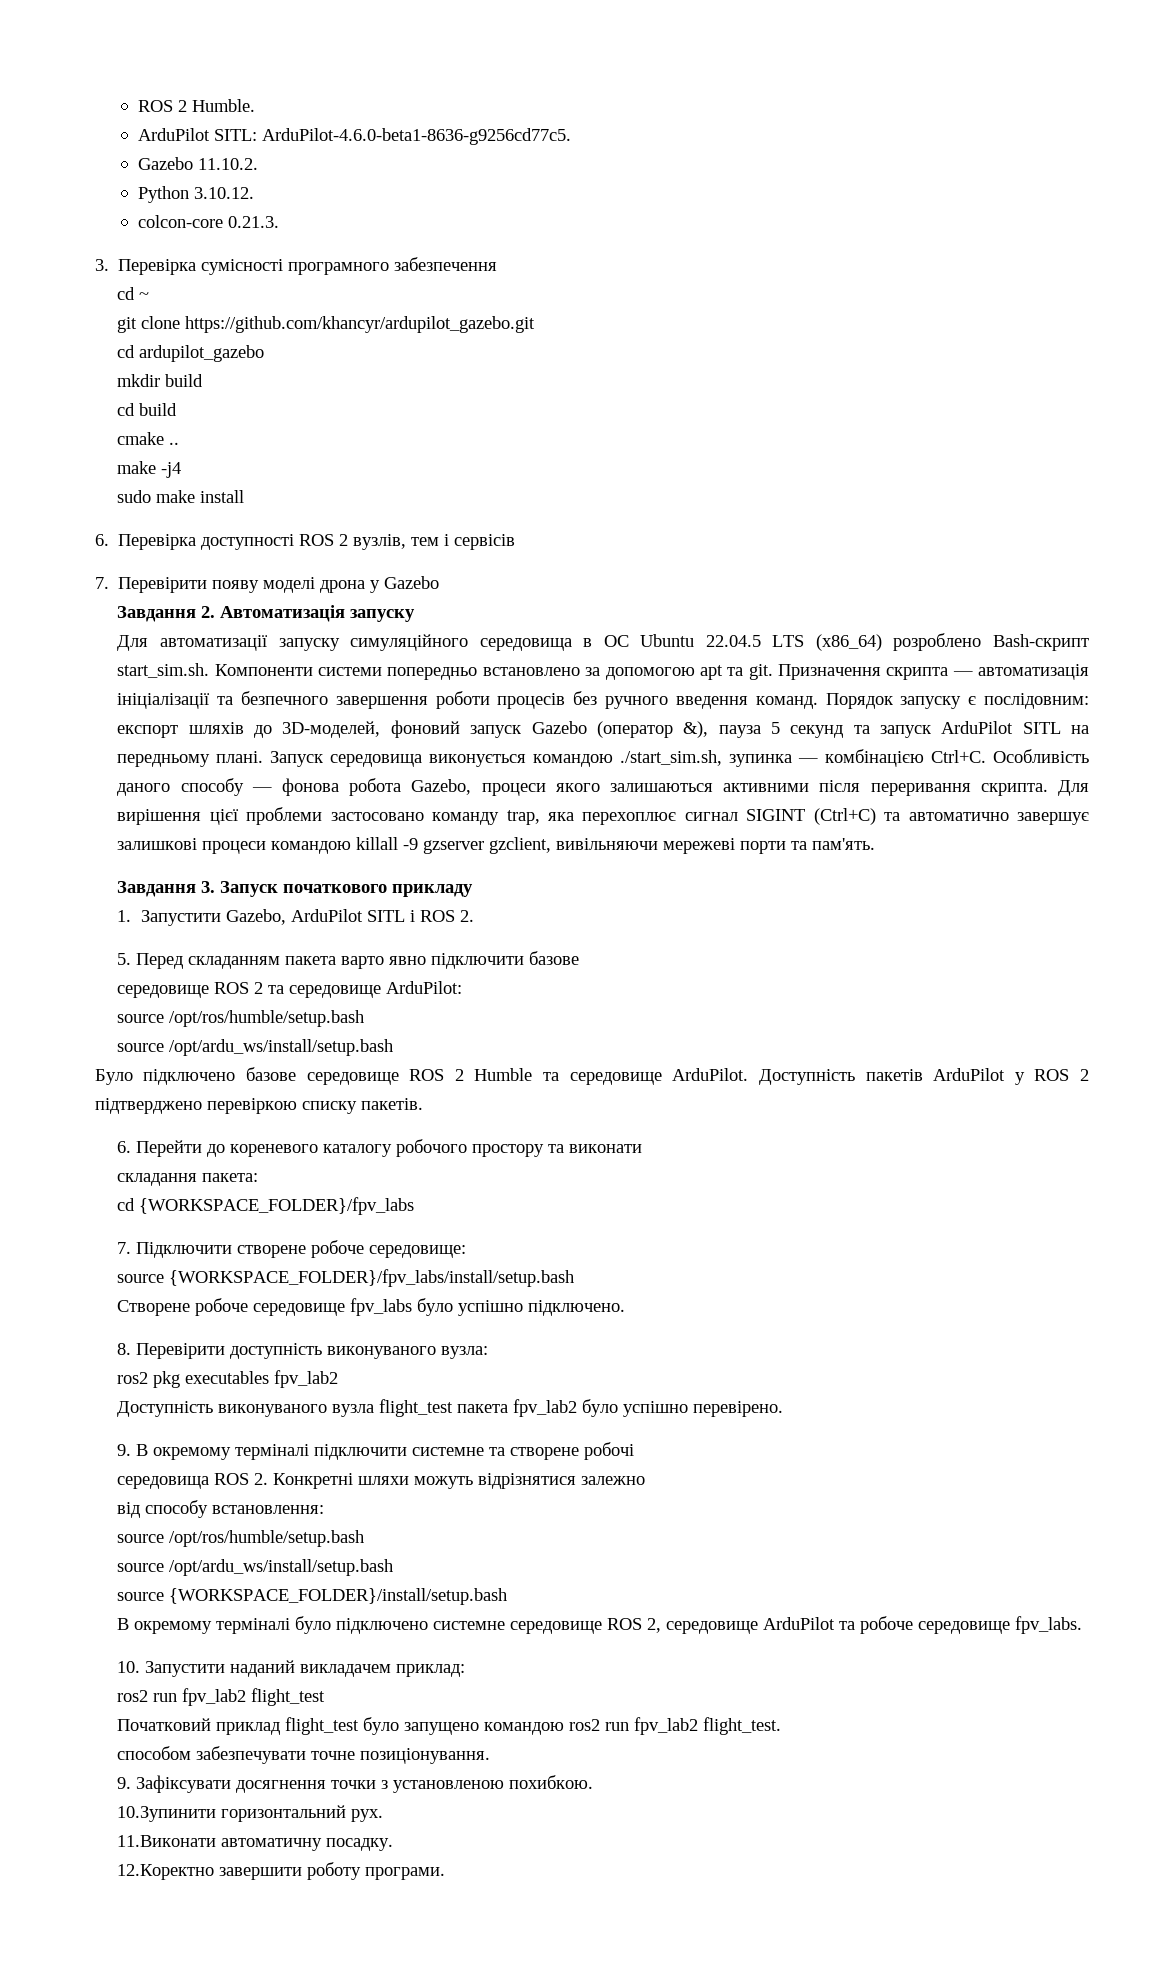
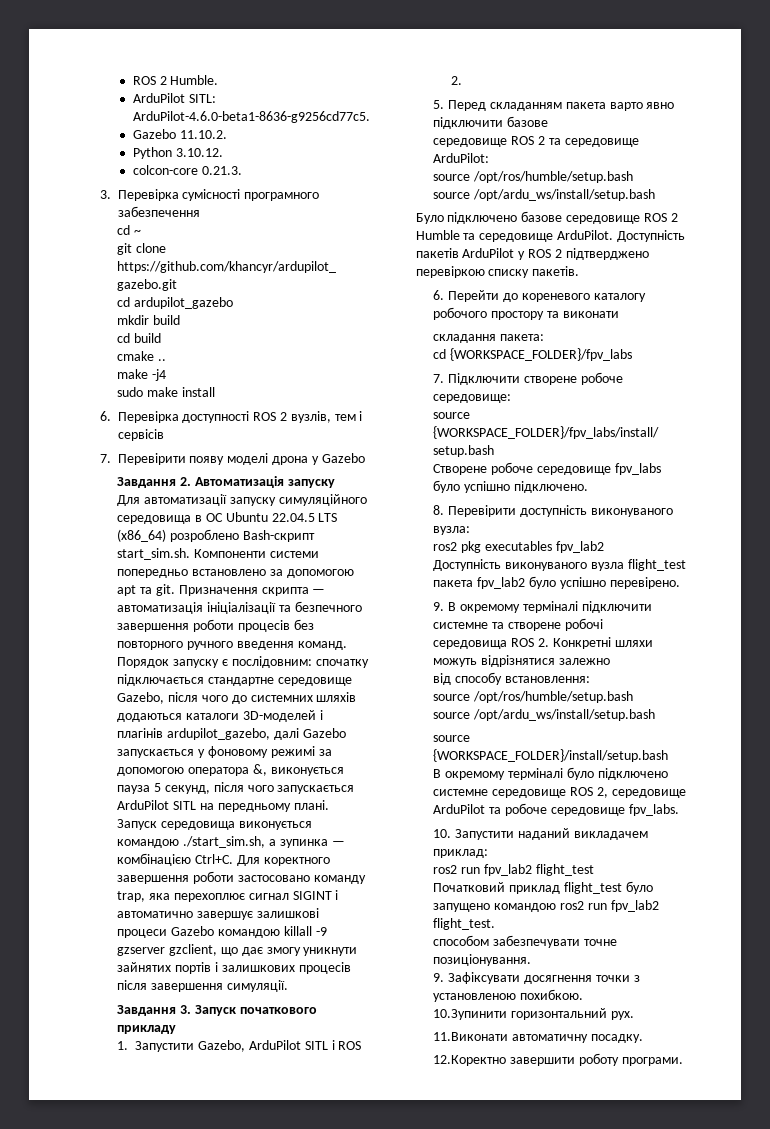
(598, 698) none -> [117,641,184,650] повторного
[117,720,931,738] експорт шляхів до 3D-моделей, фоновий запуск Gazebo (оператор &), пауза 5 секунд та запуск -> [315,659,369,668] [117,674,352,686] [117,692,357,704] [117,710,323,722] [117,728,346,740] [117,746,332,758] [117,764,344,776] [117,782,355,794] спочатку підключається стандартне середовище Gazebo, після чого до системних шляхів додаються каталоги 3D-моделей і плагінів ardupilot_gazebo, далі Gazebo запускається у фоновому режимі за допомогою оператора &, виконується пауза 5 секунд, після чого запускається
(723, 758) none -> [268,839,276,846] а
[993,749,1089,763] [117,778,1090,796] [117,807,323,825] Особливість даного способу — фонова робота Gazebo, процеси якого залишаються активними після переривання скрипта. Для вирішення цієї проблеми -> [236,855,330,866] [117,871,235,884] Для коректного завершення роботи
[813,808,901,825] (Ctrl+C) та -> [335,890,339,900] і
(267, 847) none -> [171,926,215,936] Gazebo
[556,838,876,854] вивільняючи мережеві порти та пам'ять. -> [220,947,358,956] [117,962,351,974] [117,980,288,992] що дає змогу уникнути зайнятих портів і залишкових процесів після завершення симуляції.

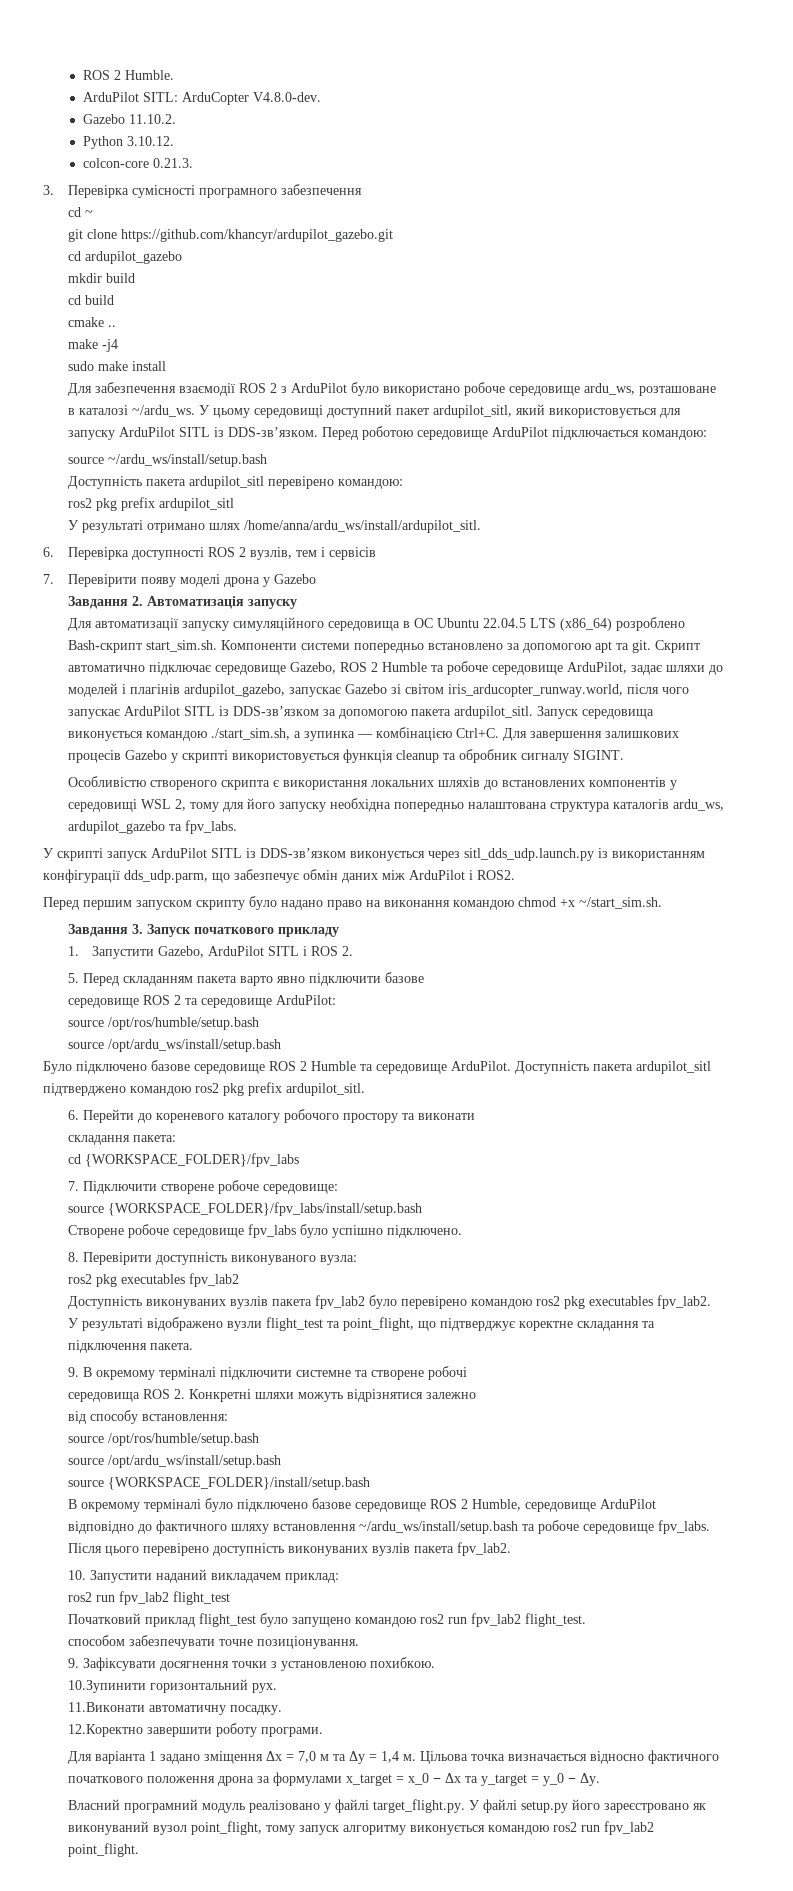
[132,111,370,123] ArduPilot-4.6.0-beta1-8636-g9256cd77c5. -> [182,92,322,105] ArduCopter V4.8.0-dev.
(215, 392) none -> [67,382,716,396] [67,404,681,418] [67,426,707,440] [67,454,267,467] [67,476,403,489] [67,497,234,511] [67,520,481,533] // Для забезпечення взаємодії ROS 2 з ArduPilot було використано робоче середовище ardu_ws, розташоване в каталозі ~/ardu_ws. У цьому середовищі доступний пакет ardupilot_sitl, який використовується для запуску ArduPilot SITL із DDS-зв’язком. Перед роботою середовище ArduPilot підключається командою: // source ~/ardu_ws/install/setup.bash // Доступність пакета ardupilot_sitl перевірено командою: // ros2 pkg prefix ardupilot_sitl // У результаті отримано шлях /home/anna/ardu_ws/install/ardupilot_sitl.
[178,585,326,596] [117,601,362,614] [117,619,314,632] [117,641,347,650] [117,656,369,668] [117,674,352,686] [117,692,357,704] [117,710,323,722] [117,728,346,740] [117,746,332,758] [117,764,344,776] [117,782,355,794] [117,800,329,812] Призначення скрипта — автоматизація ініціалізації та безпечного завершення роботи процесів без повторного ручного введення команд. Порядок запуску є послідовним: спочатку підключається стандартне середовище Gazebo, після чого до системних шляхів додаються каталоги 3D-моделей і плагінів ardupilot_gazebo, далі Gazebo запускається у фоновому режимі за допомогою оператора &, виконується пауза 5 секунд, після чого запускається ArduPilot SITL на передньому плані. -> [654,640,700,653] [67,661,723,675] [67,683,689,697] [67,706,533,719] Скрипт автоматично підключає середовище Gazebo, ROS 2 Humble та робоче середовище ArduPilot, задає шляхи до моделей і плагінів ardupilot_gazebo, запускає Gazebo зі світом iris_arducopter_runway.world, після чого запускає ArduPilot SITL із DDS-зв’язком за допомогою пакета ardupilot_sitl.
[263,857,330,866] [117,871,366,884] [117,890,339,902] [117,908,319,920] [117,926,327,938] [117,944,358,956] [117,962,351,974] [117,980,288,992] коректного завершення роботи застосовано команду trap, яка перехоплює сигнал SIGINT і автоматично завершує залишкові процеси Gazebo командою killall -9 gzserver gzclient, що дає змогу уникнути зайнятих портів і залишкових процесів після завершення симуляції. -> [529,731,679,741] [67,749,624,763] [67,776,677,790] [67,798,724,812] [67,820,237,834] [42,848,705,861] [42,869,515,883] [42,896,662,910] завершення залишкових процесів Gazebo у скрипті використовується функція cleanup та обробник сигналу SIGINT. // Особливістю створеного скрипта є використання локальних шляхів до встановлених компонентів у середовищі WSL 2, тому для його запуску необхідна попередньо налаштована структура каталогів ardu_ws, ardupilot_gazebo та fpv_labs. // У скрипті запуск ArduPilot SITL із DDS-зв’язком виконується через sitl_dds_udp.launch.py із використанням конфігурації dds_udp.parm, що забезпечує обмін даних між ArduPilot і ROS2. // Перед першим запуском скрипту було надано право на виконання командою chmod +x ~/start_sim.sh.
[415,248,649,260] [415,266,580,278] пакетів ArduPilot у ROS 2 підтверджено перевіркою списку пакетів. -> [592,1061,711,1074] [42,1082,365,1096] пакета ardupilot_sitl підтверджено командою ros2 pkg prefix ardupilot_sitl.
[505,559,686,571] [433,576,680,589] виконуваного вузла flight_test пакета fpv_lab2 було успішно перевірено. -> [145,1295,711,1309] [67,1317,655,1331] [67,1340,193,1353] виконуваних вузлів пакета fpv_lab2 було перевірено командою ros2 pkg executables fpv_lab2. У результаті відображено вузли flight_test та point_flight, що підтверджує коректне складання та підключення пакета.
[433,787,686,798] [433,803,679,816] системне середовище ROS 2, середовище ArduPilot та робоче середовище fpv_labs. -> [311,1498,656,1512] [67,1520,710,1534] [67,1542,511,1556] базове середовище ROS 2 Humble, середовище ArduPilot відповідно до фактичного шляху встановлення ~/ardu_ws/install/setup.bash та робоче середовище fpv_labs. Після цього перевірено доступність виконуваних вузлів пакета fpv_lab2.
(683, 1061) none -> [67,1750,719,1764] [67,1772,600,1786] [67,1799,706,1813] [67,1821,654,1835] [67,1843,139,1857] // Для варіанта 1 задано зміщення Δx = 7,0 м та Δy = 1,4 м. Цільова точка визначається відносно фактичного початкового положення дрона за формулами x_target = x_0 − Δx та y_target = y_0 − Δy. // Власний програмний модуль реалізовано у файлі target_flight.py. У файлі setup.py його зареєстровано як виконуваний вузол point_flight, тому запуск алгоритму виконується командою ros2 run fpv_lab2 point_flight.

